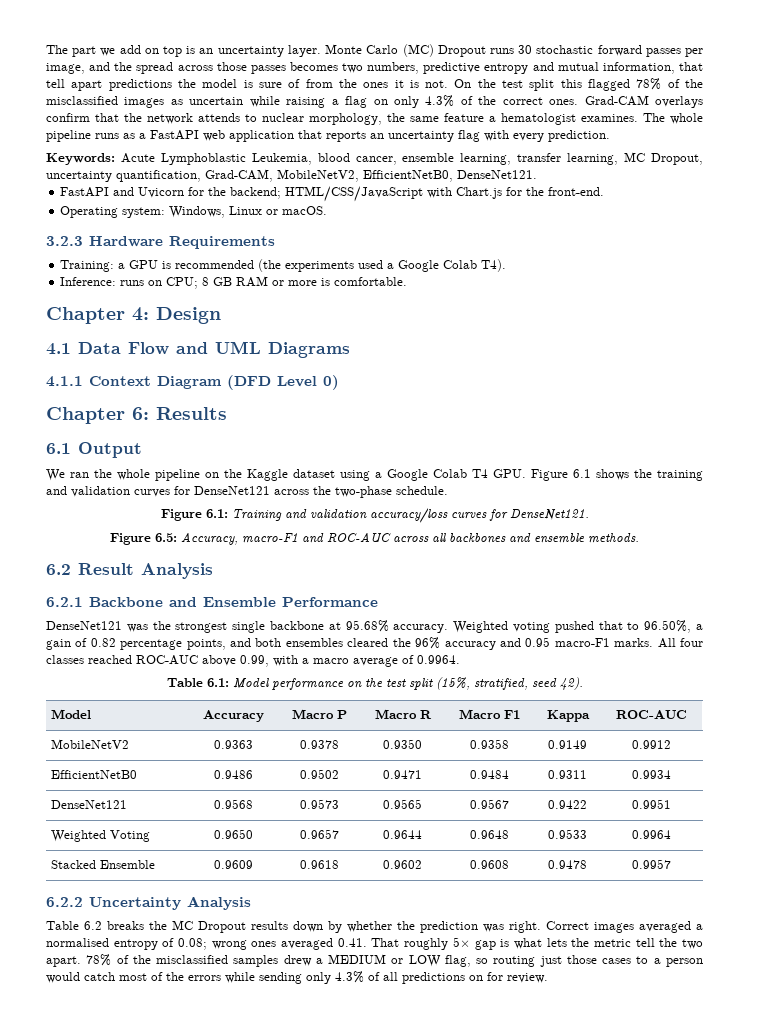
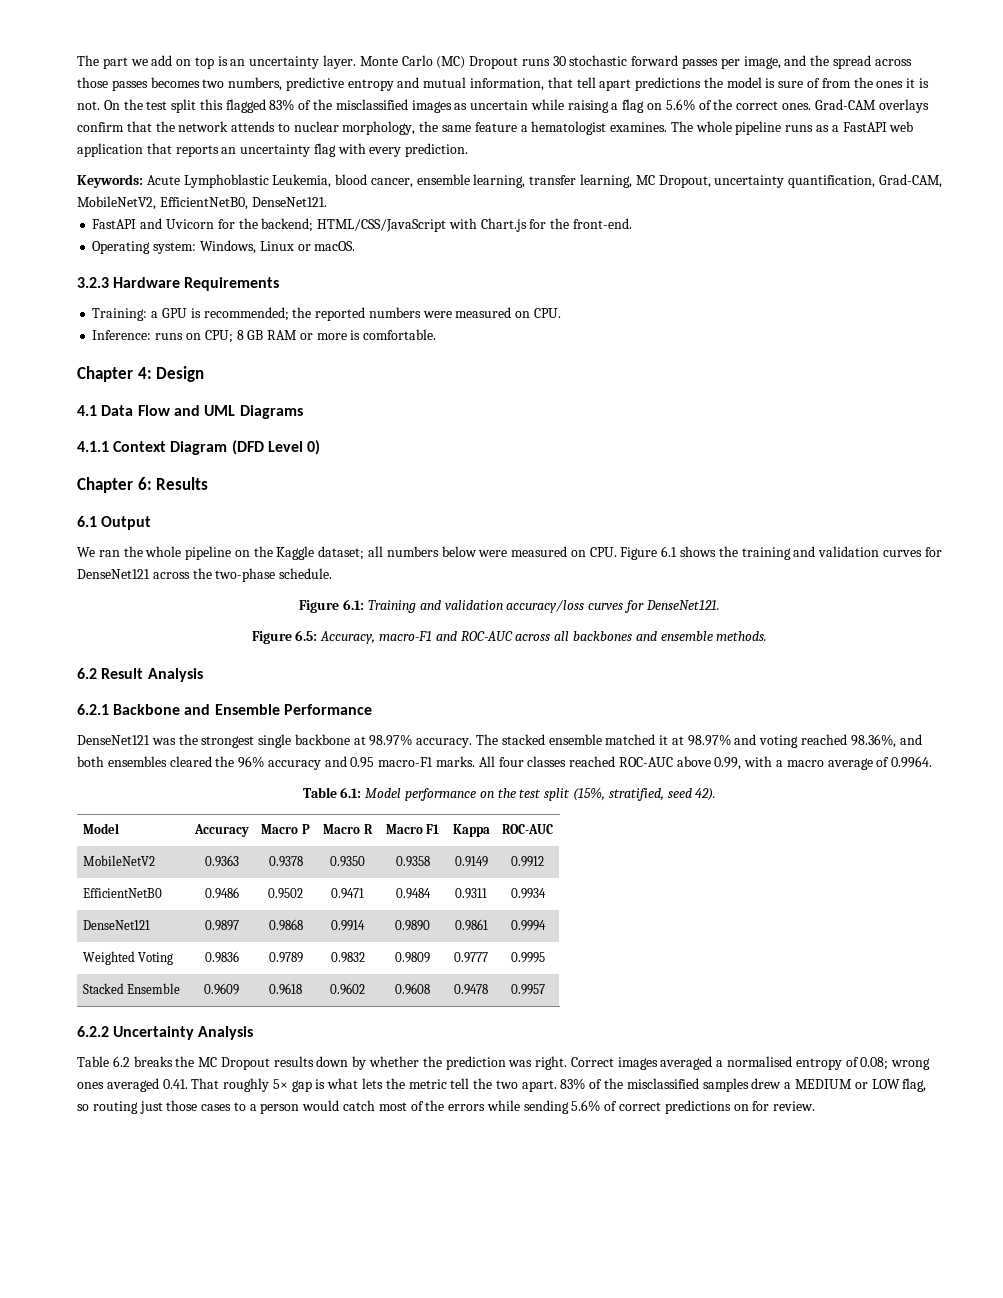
[636,78,662,90] 78% -> [269,99,295,111] 83%
[393,95,455,108] only 4.3% -> [665,99,695,111] 5.6%
[175,259,507,272] recommended (the experiments used a Google Colab T4). -> [203,307,561,321] recommended; the reported numbers were measured on CPU.
[293,469,526,481] dataset using a Google Colab T4 GPU. -> [318,546,617,560] dataset; all numbers below were measured on CPU.
[345,620,703,633] [46,638,226,650] 95.68% accuracy. Weighted voting pushed that to 96.50%, a gain of 0.82 percentage points, -> [369,734,896,748] 98.97% accuracy. The stacked ensemble matched it at 98.97% and voting reached 98.36%,
[214,799,253,809] [300,799,339,809] [383,799,422,809] [470,799,509,809] [548,800,587,809] [632,799,671,809] [51,830,151,842] [214,829,253,839] [300,829,339,839] [383,830,422,839] [470,830,509,839] [548,829,587,839] [632,830,671,839] 0.9568 | 0.9573 | 0.9565 | 0.9567 | 0.9422 | 0.9951 // Weighted Voting | 0.9650 | 0.9657 | 0.9644 | 0.9648 | 0.9533 | 0.9964 -> [204,920,239,931] [268,919,303,931] [331,920,365,931] [395,920,430,931] [454,919,488,931] [510,920,546,931] [82,951,174,965] [204,951,239,963] [268,952,303,963] [330,952,365,963] [395,952,430,963] [454,952,488,963] [510,952,545,963] 0.9897 | 0.9868 | 0.9914 | 0.9890 | 0.9861 | 0.9994 // Weighted Voting | 0.9836 | 0.9789 | 0.9832 | 0.9809 | 0.9777 | 0.9995
[86,954,112,966] 78% -> [560,1078,586,1090] 83%
[306,971,398,984] only 4.3% of all -> [571,1100,662,1112] 5.6% of correct

